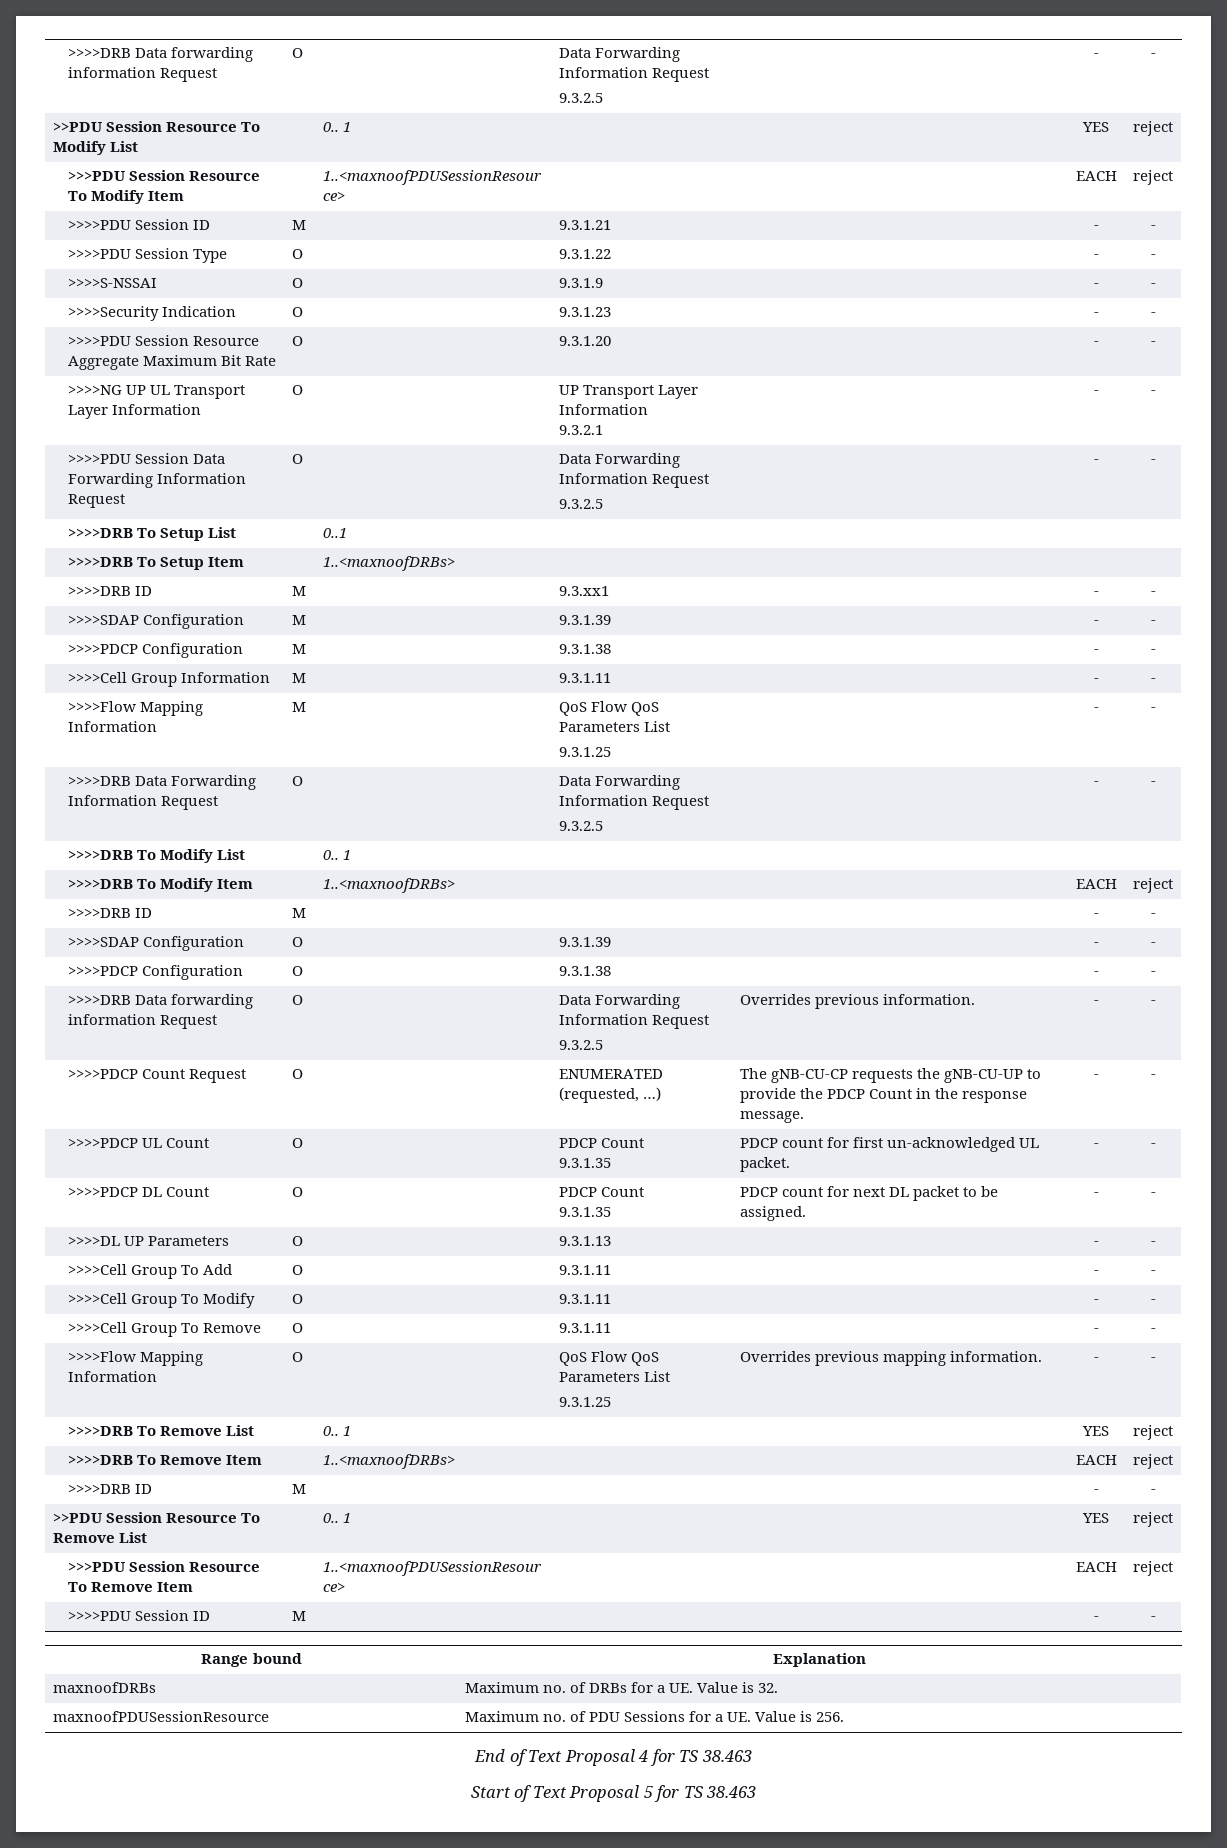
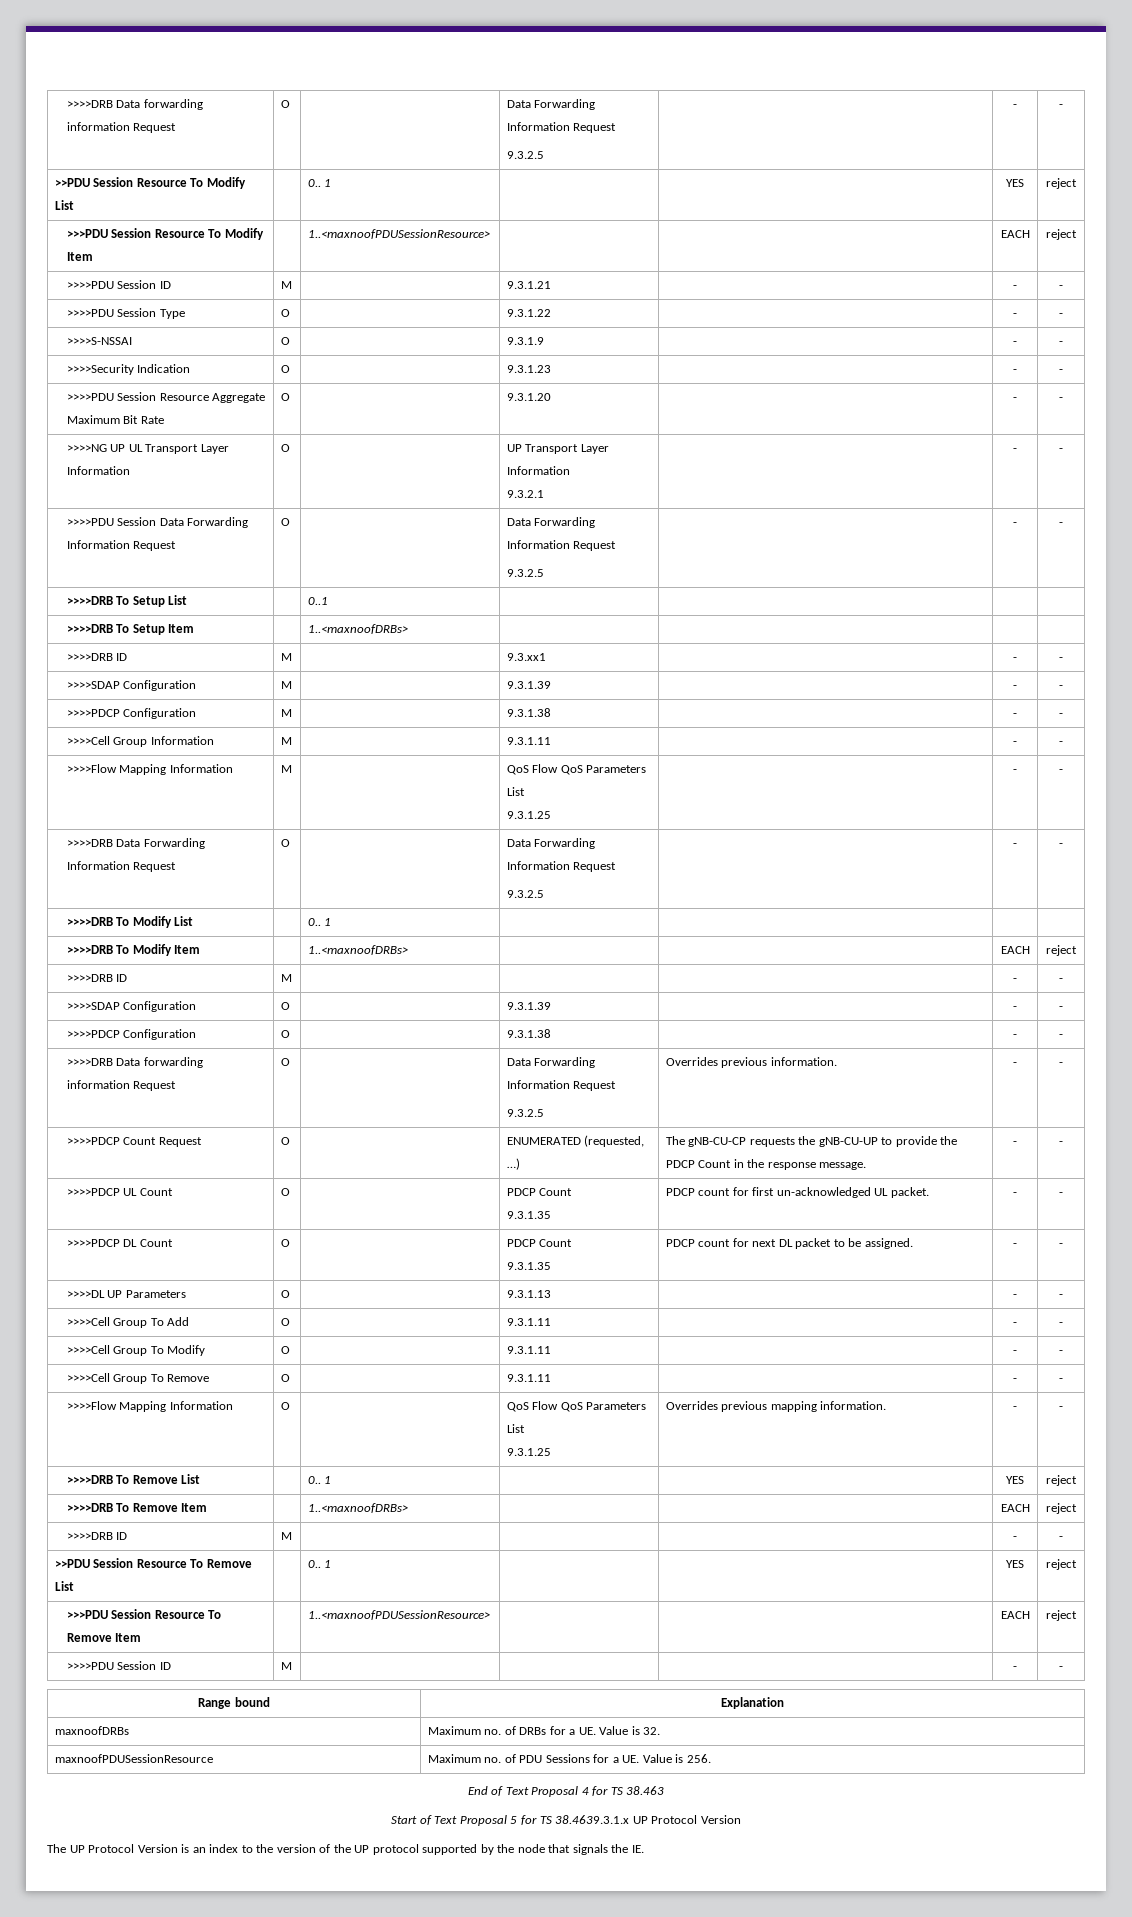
[706,1786,757,1798] 38.463 -> [555,1815,741,1824] [47,1844,644,1855] 38.4639.3.1.x UP Protocol Version // The UP Protocol Version is an index to the version of the UP protocol supported by the node that signals the IE.

